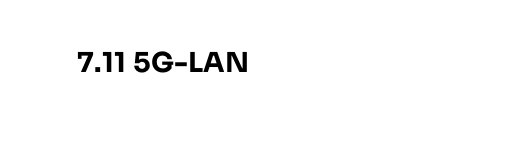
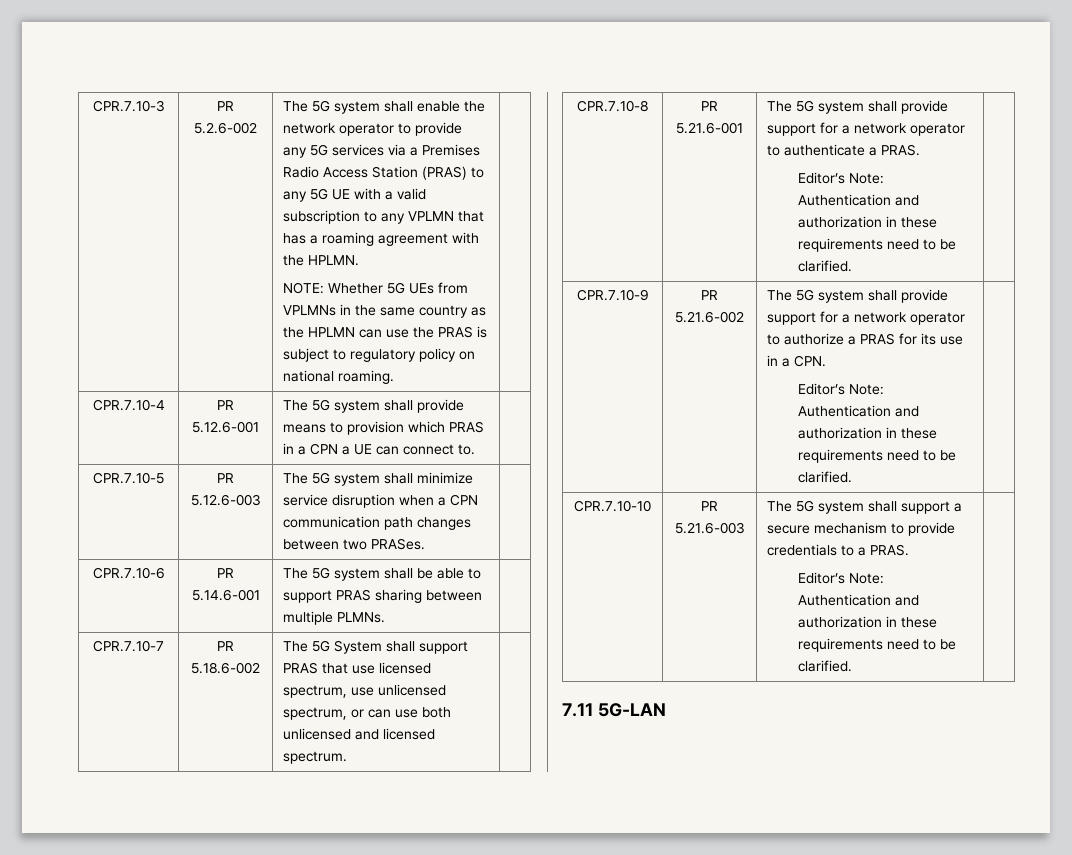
(77, 61) none -> [92,100,165,112] [217,101,234,111] [194,122,257,134] [283,100,486,114] [283,122,463,136] [283,144,481,158] [283,166,485,180] [283,188,427,202] [283,210,485,224] [283,232,480,246] [283,255,360,266] [283,282,469,294] [283,304,487,318] [283,326,488,338] [283,348,476,362] [283,370,395,384] [92,399,165,411] [217,400,234,410] [192,421,259,433] [283,399,465,413] [283,421,485,435] [283,443,476,455] [93,472,164,484] [217,473,234,483] [190,494,261,506] [283,472,474,486] [283,494,479,508] [283,516,472,530] [283,538,426,550] [92,567,165,579] [217,568,234,578] [191,589,260,601] [283,567,482,581] [283,589,483,603] [283,611,386,625] [93,640,164,652] [217,641,234,651] [191,662,260,674] [283,640,469,654] [283,662,432,674] [283,684,447,698] [283,707,452,720] [283,728,436,740] [283,751,348,764] [577,100,648,112] [701,101,718,111] [676,122,743,134] [767,100,949,114] [767,122,966,136] [767,144,921,156] [798,172,885,184] [798,194,920,206] [798,216,938,228] [798,238,957,252] [798,260,853,272] [576,289,649,301] [701,290,718,300] [675,311,744,323] [767,289,949,303] [767,311,966,325] [767,333,964,345] [767,355,827,367] [798,383,885,395] [798,405,920,417] [798,427,938,439] [798,449,957,463] [798,471,853,483] [574,500,651,512] [701,501,718,511] [674,522,745,534] [767,500,963,514] [767,522,956,536] [767,544,910,556] [798,572,885,584] [798,594,920,606] [798,616,938,628] [798,638,957,652] [798,660,853,672] CPR.7.10-3 | PR 5.2.6-002 | The 5G system shall enable the network operator to provide any 5G services via a Premises Radio Access Station (PRAS) to any 5G UE with a valid subscription to any VPLMN that has a roaming agreement with the HPLMN. // NOTE: Whether 5G UEs from VPLMNs in the same country as the HPLMN can use the PRAS is subject to regulatory policy on national roaming. | // CPR.7.10-4 | PR 5.12.6-001 | The 5G system shall provide means to provision which PRAS in a CPN a UE can connect to. | // CPR.7.10-5 | PR 5.12.6-003 | The 5G system shall minimize service disruption when a CPN communication path changes between two PRASes. | // CPR.7.10-6 | PR 5.14.6-001 | The 5G system shall be able to support PRAS sharing between multiple PLMNs. | // CPR.7.10-7 | PR 5.18.6-002 | The 5G System shall support PRAS that use licensed spectrum, use unlicensed spectrum, or can use both unlicensed and licensed spectrum. | // CPR.7.10-8 | PR 5.21.6-001 | The 5G system shall provide support for a network operator to authenticate a PRAS. // Editor’s Note: Authentication and authorization in these requirements need to be clarified. | // CPR.7.10-9 | PR 5.21.6-002 | The 5G system shall provide support for a network operator to authorize a PRAS for its use in a CPN. // Editor’s Note: Authentication and authorization in these requirements need to be clarified. | // CPR.7.10-10 | PR 5.21.6-003 | The 5G system shall support a secure mechanism to provide credentials to a PRAS. // Editor’s Note: Authentication and authorization in these requirements need to be clarified. | //

